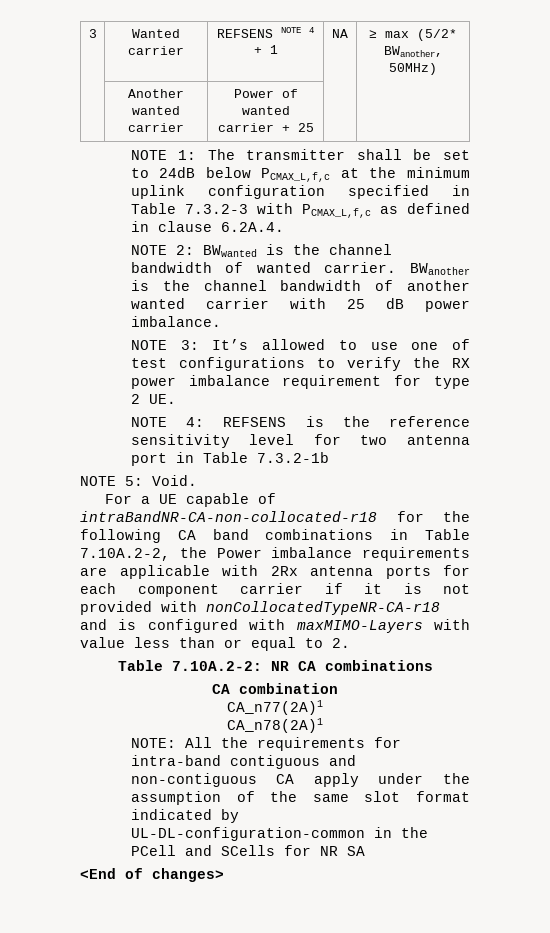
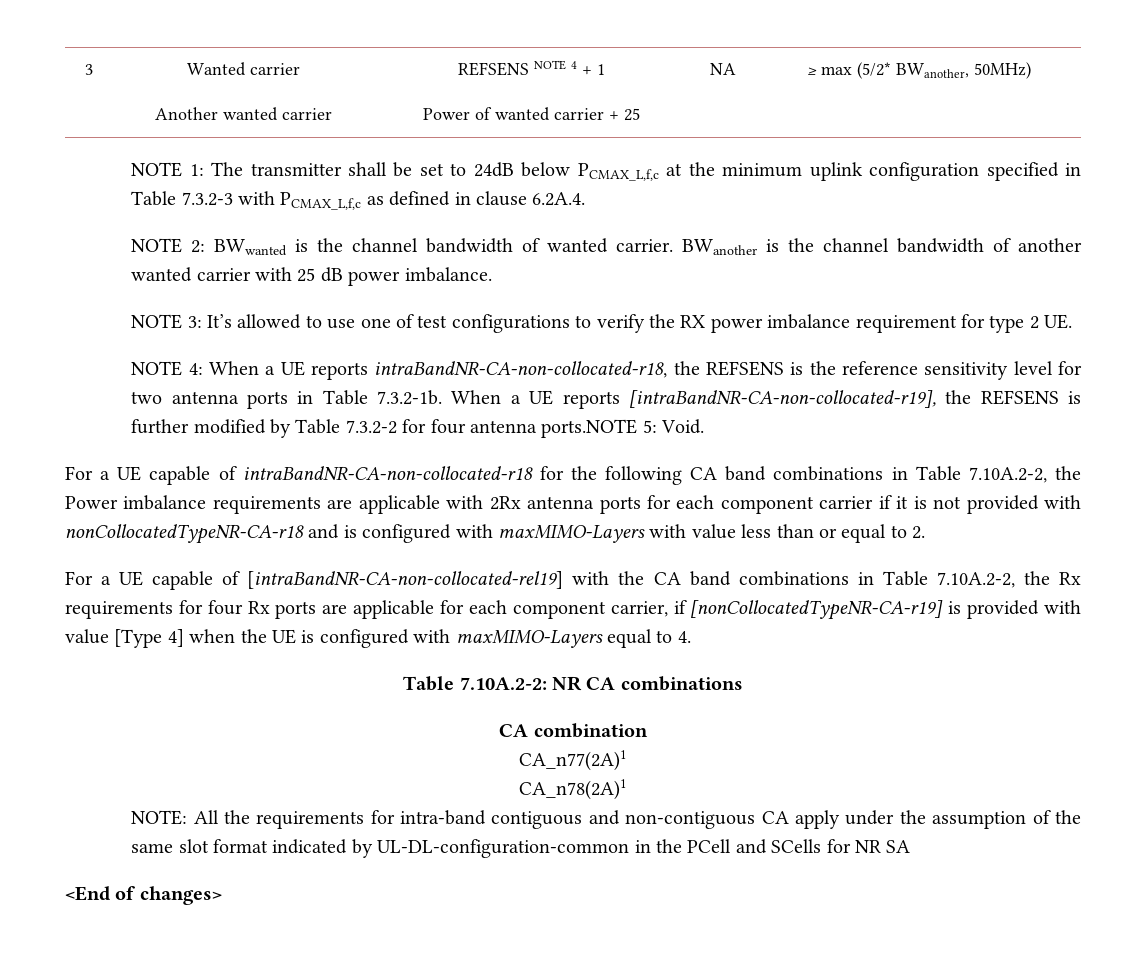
(205, 422) none -> [208,361,700,380] When a UE reports intraBandNR-CA-non-collocated-r18, the
[130,452,329,466] [80,476,116,486] port in Table 7.3.2-1b // NOTE -> [246,390,1082,409] [131,419,638,438] ports in Table 7.3.2-1b. When a UE reports [intraBandNR-CA-non-collocated-r19], the REFSENS is further modified by Table 7.3.2-2 for four antenna ports.NOTE
(350, 643) none -> [65,571,1082,590] [65,600,1081,620] [65,629,691,648] // For a UE capable of [intraBandNR-CA-non-collocated-rel19] with the CA band combinations in Table 7.10A.2-2, the Rx requirements for four Rx ports are applicable for each component carrier, if [nonCollocatedTypeNR-CA-r19] is provided with value [Type 4] when the UE is configured with maxMIMO-Layers equal to 4.

